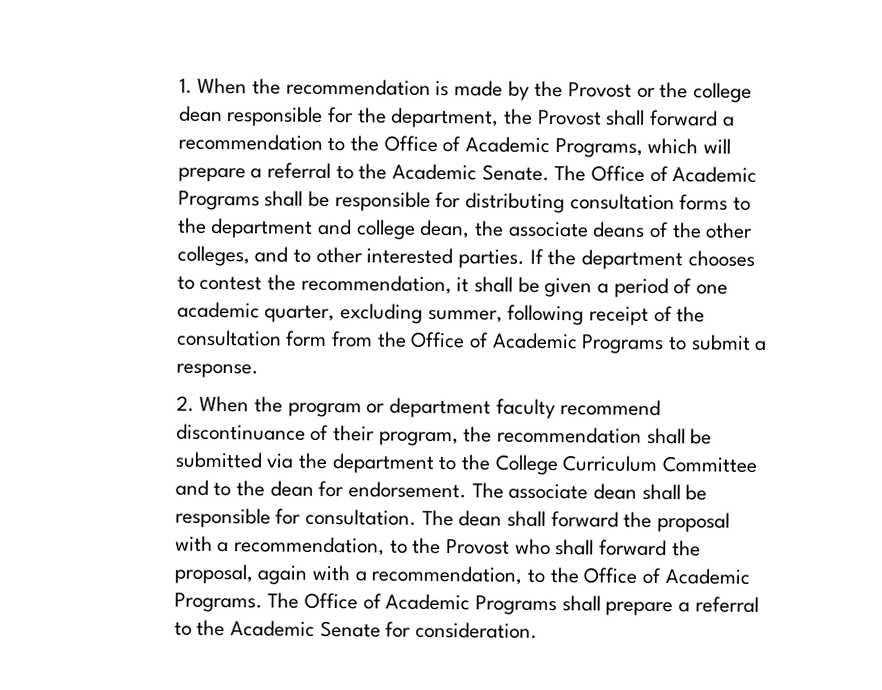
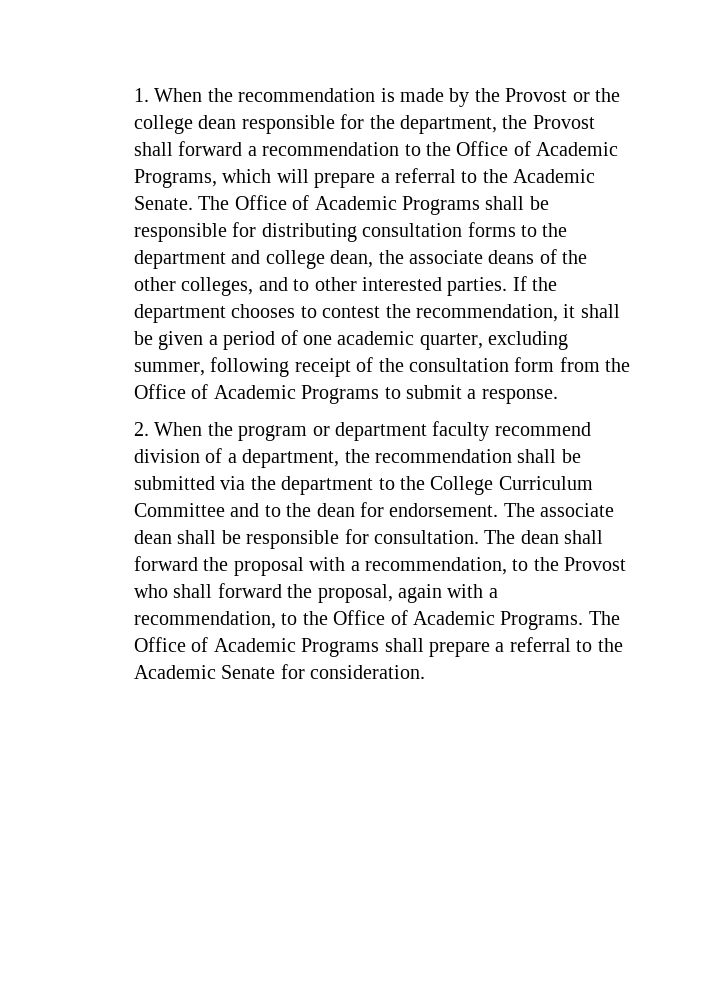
[175,423,459,447] discontinuance of their program, -> [133,448,340,468] division of a department,

